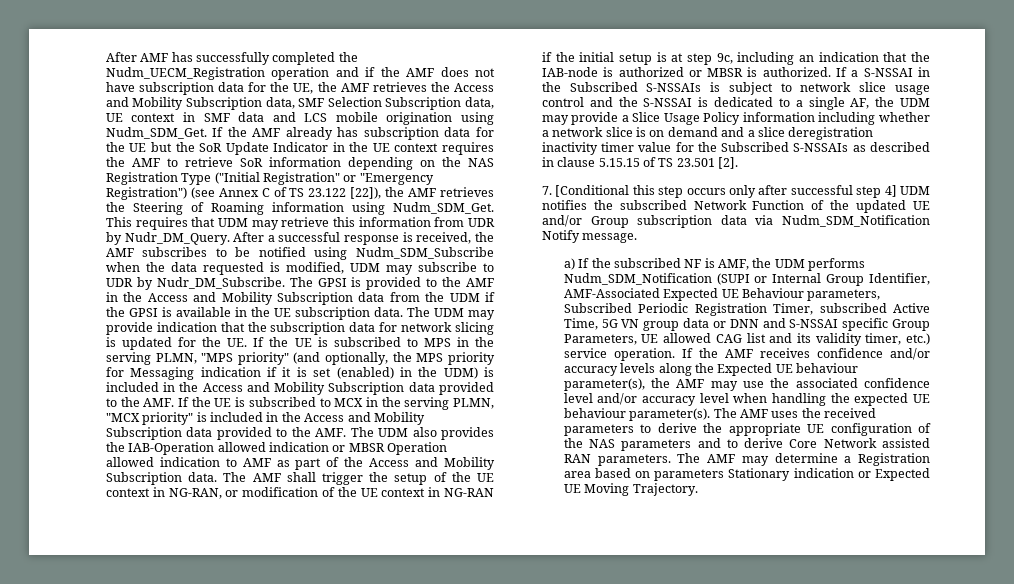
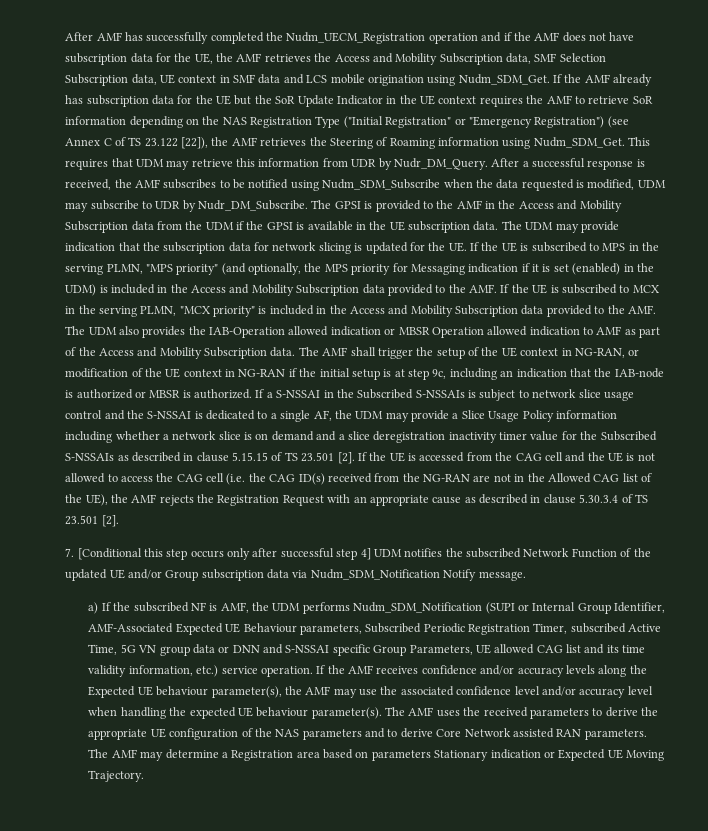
(739, 163) none -> [357,452,655,462] [65,473,653,485] [65,494,648,506] [65,515,119,527] If the UE is accessed from the CAG cell and the UE is not allowed to access the CAG cell (i.e. the CAG ID(s) received from the NG-RAN are not in the Allowed CAG list of the UE), the AMF rejects the Registration Request with an appropriate cause as described in clause 5.30.3.4 of TS 23.501 [2].
[815,333,902,346] validity timer, -> [622,645,646,653] [88,665,193,677] time validity information,

